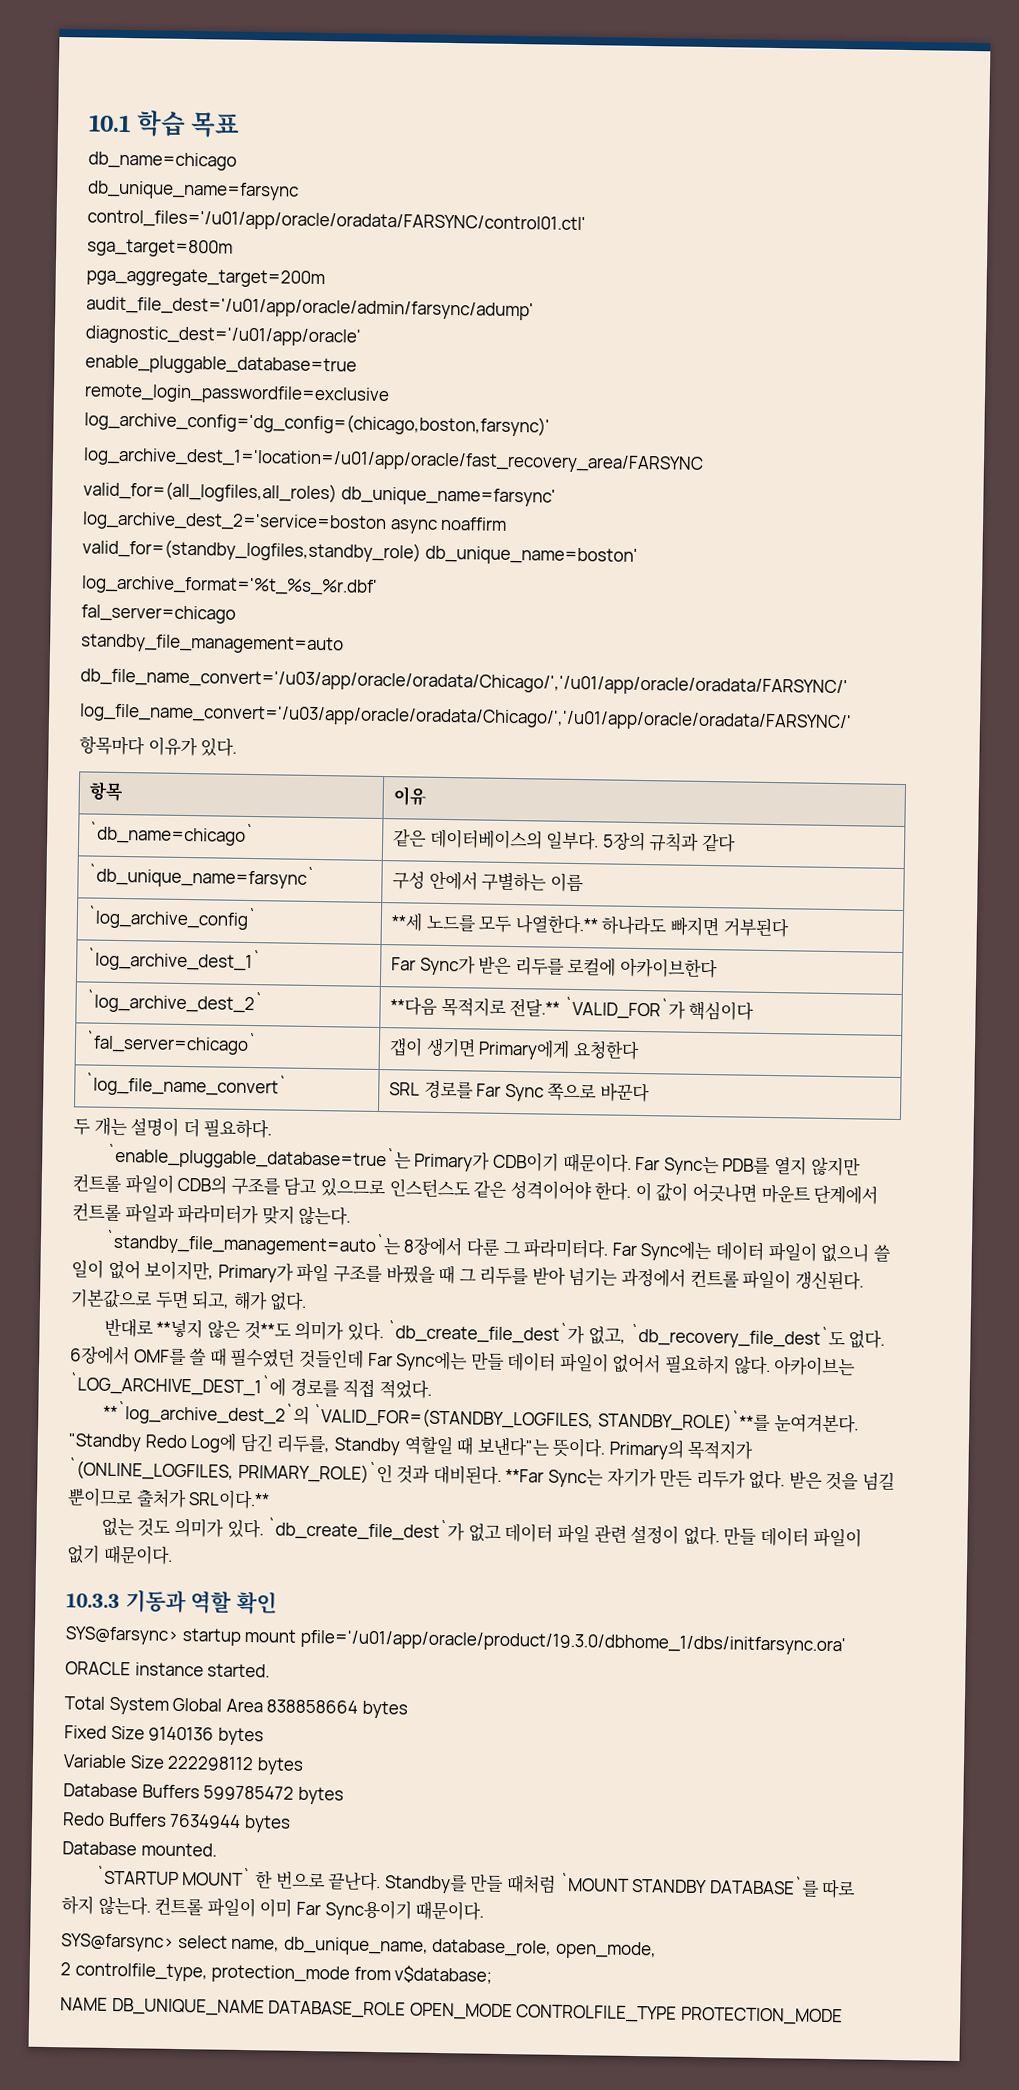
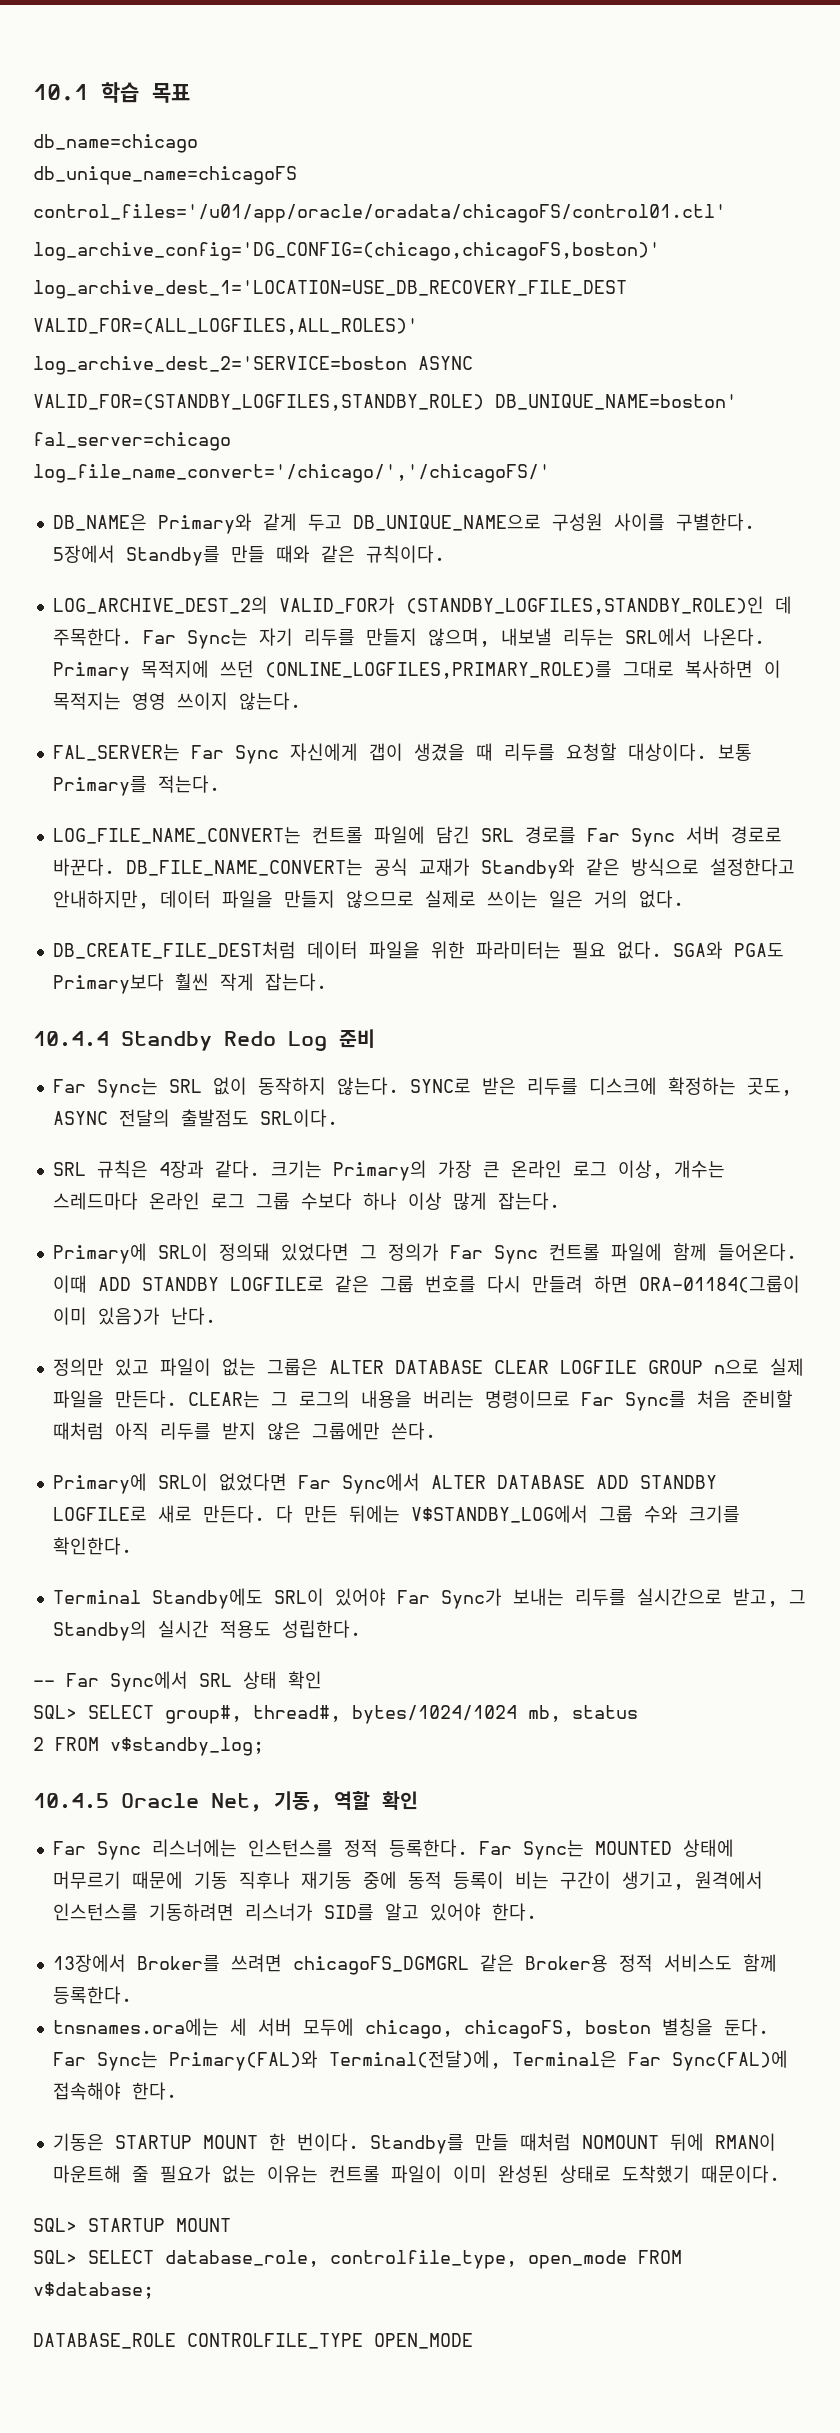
[87,180,299,201] [87,209,586,235] [87,238,233,258] [86,267,325,289] [86,296,534,321] [85,325,361,347] [85,354,357,376] [84,383,390,406] [84,410,550,437] [83,447,704,474] [83,480,556,507] [82,511,508,534] [82,538,638,566] [81,575,378,597] [81,604,236,624] [81,633,344,655] [80,668,848,698] [79,703,852,733] [79,735,238,757] [89,781,124,802] [393,786,428,806] [89,821,255,847] [393,828,737,853] [88,863,316,890] [392,870,584,893] [87,905,258,931] [391,913,789,938] [87,947,262,973] [391,955,719,979] [86,989,264,1015] [390,996,755,1021] [85,1030,258,1056] [389,1037,640,1060] [85,1072,288,1098] [389,1080,651,1103] [73,1116,273,1139] [106,1143,861,1177] [72,1173,879,1205] [72,1202,352,1226] [104,1229,891,1263] [71,1259,864,1291] [70,1288,308,1311] [103,1318,886,1350] [70,1345,857,1377] [69,1372,432,1399] [102,1400,859,1434] [68,1432,754,1460] [68,1457,896,1491] [67,1487,271,1510] [100,1517,862,1548] [66,1544,173,1565] [66,1589,278,1615] [65,1626,846,1656] [65,1661,271,1678] [64,1696,408,1719] [64,1725,264,1746] [63,1754,304,1775] [63,1783,344,1805] [62,1812,291,1833] [62,1841,217,1857] [95,1865,857,1899] [61,1895,485,1921] [61,1933,657,1960] [60,1962,493,1984] [60,1997,843,2026] db_unique_name=farsync // control_files='/u01/app/oracle/oradata/FARSYNC/control01.ctl' // sga_target=800m // pga_aggregate_target=200m // audit_file_dest='/u01/app/oracle/admin/farsync/adump' // diagnostic_dest='/u01/app/oracle' // enable_pluggable_database=true // remote_login_passwordfile=exclusive // log_archive_config='dg_config=(chicago,boston,farsync)' // log_archive_dest_1='location=/u01/app/oracle/fast_recovery_area/FARSYNC // valid_for=(all_logfiles,all_roles) db_unique_name=farsync' // log_archive_dest_2='service=boston async noaffirm // valid_for=(standby_logfiles,standby_role) db_unique_name=boston' // log_archive_format='%t_%s_%r.dbf' // fal_server=chicago // standby_file_management=auto // db_file_name_convert='/u03/app/oracle/oradata/Chicago/','/u01/app/oracle/oradata/FARSYNC/' // log_file_name_convert='/u03/app/oracle/oradata/Chicago/','/u01/app/oracle/oradata/FARSYNC/' // 항목마다 이유가 있다. // 항목 | 이유 // `db_name=chicago` | 같은 데이터베이스의 일부다. 5장의 규칙과 같다 // `db_unique_name=farsync` | 구성 안에서 구별하는 이름 // `log_archive_config` | **세 노드를 모두 나열한다.** 하나라도 빠지면 거부된다 // `log_archive_dest_1` | Far Sync가 받은 리두를 로컬에 아카이브한다 // `log_archive_dest_2` | **다음 목적지로 전달.** `VALID_FOR`가 핵심이다 // `fal_server=chicago` | 갭이 생기면 Primary에게 요청한다 // `log_file_name_convert` | SRL 경로를 Far Sync 쪽으로 바꾼다 // 두 개는 설명이 더 필요하다. // `enable_pluggable_database=true`는 Primary가 CDB이기 때문이다. Far Sync는 PDB를 열지 않지만 컨트롤 파일이 CDB의 구조를 담고 있으므로 인스턴스도 같은 성격이어야 한다. 이 값이 어긋나면 마운트 단계에서 컨트롤 파일과 파라미터가 맞지 않는다. // `standby_file_management=auto`는 8장에서 다룬 그 파라미터다. Far Sync에는 데이터 파일이 없으니 쓸 일이 없어 보이지만, Primary가 파일 구조를 바꿨을 때 그 리두를 받아 넘기는 과정에서 컨트롤 파일이 갱신된다. 기본값으로 두면 되고, 해가 없다. // 반대로 **넣지 않은 것**도 의미가 있다. `db_create_file_dest`가 없고, `db_recovery_file_dest`도 없다. 6장에서 OMF를 쓸 때 필수였던 것들인데 Far Sync에는 만들 데이터 파일이 없어서 필요하지 않다. 아카이브는 `LOG_ARCHIVE_DEST_1`에 경로를 직접 적었다. // **`log_archive_dest_2`의 `VALID_FOR=(STANDBY_LOGFILES, STANDBY_ROLE)`**를 눈여겨본다. "Standby Redo Log에 담긴 리두를, Standby 역할일 때 보낸다"는 뜻이다. Primary의 목적지가 `(ONLINE_LOGFILES, PRIMARY_ROLE)`인 것과 대비된다. **Far Sync는 자기가 만든 리두가 없다. 받은 것을 넘길 뿐이므로 출처가 SRL이다.** // 없는 것도 의미가 있다. `db_create_file_dest`가 없고 데이터 파일 관련 설정이 없다. 만들 데이터 파일이 없기 때문이다. // 10.3.3 기동과 역할 확인 // SYS@farsync> startup mount pfile='/u01/app/oracle/product/19.3.0/dbhome_1/dbs/initfarsync.ora' // ORACLE instance started. // Total System Global Area 838858664 bytes // Fixed Size 9140136 bytes // Variable Size 222298112 bytes // Database Buffers 599785472 bytes // Redo Buffers 7634944 bytes // Database mounted. // `STARTUP MOUNT` 한 번으로 끝난다. Standby를 만들 때처럼 `MOUNT STANDBY DATABASE`를 따로 하지 않는다. 컨트롤 파일이 이미 Far Sync용이기 때문이다. // SYS@farsync> select name, db_unique_name, database_role, open_mode, // 2 controlfile_type, protection_mode from v$database; // NAME DB_UNIQUE_NAME DATABASE_ROLE OPEN_MODE CONTROLFILE_TYPE PROTECTION_MODE -> [33,166,297,185] [33,204,726,223] [33,242,660,261] [33,280,627,299] [33,318,418,335] [33,356,473,375] [33,394,737,411] [33,432,231,451] [33,464,550,483] [52,513,755,534] [52,545,445,566] [52,596,792,615] [52,628,765,649] [52,660,781,681] [52,692,301,710] [52,743,752,764] [52,775,220,796] [52,826,782,847] [52,858,795,879] [52,890,684,909] [52,941,784,959] [52,973,327,994] [33,1029,375,1051] [52,1077,792,1098] [52,1109,338,1127] [52,1160,725,1181] [52,1192,560,1210] [52,1243,797,1264] [52,1275,800,1293] [52,1307,216,1325] [52,1358,804,1376] [52,1390,793,1411] [52,1422,436,1440] [52,1473,717,1494] [52,1505,740,1523] [52,1537,132,1555] [52,1588,806,1609] [52,1620,361,1641] [33,1671,322,1692] [33,1705,638,1724] [33,1737,264,1756] [33,1791,418,1812] [52,1839,734,1860] [52,1871,763,1890] [52,1903,537,1921] [52,1954,777,1975] [52,1986,132,2004] [52,2018,769,2039] [52,2050,788,2071] [52,2082,177,2100] [52,2133,776,2154] [52,2165,780,2183] [33,2218,231,2232] [33,2250,682,2269] [33,2282,154,2299] [33,2333,473,2349] db_unique_name=chicagoFS // control_files='/u01/app/oracle/oradata/chicagoFS/control01.ctl' // log_archive_config='DG_CONFIG=(chicago,chicagoFS,boston)' // log_archive_dest_1='LOCATION=USE_DB_RECOVERY_FILE_DEST // VALID_FOR=(ALL_LOGFILES,ALL_ROLES)' // log_archive_dest_2='SERVICE=boston ASYNC // VALID_FOR=(STANDBY_LOGFILES,STANDBY_ROLE) DB_UNIQUE_NAME=boston' // fal_server=chicago // log_file_name_convert='/chicago/','/chicagoFS/' // DB_NAME은 Primary와 같게 두고 DB_UNIQUE_NAME으로 구성원 사이를 구별한다. 5장에서 Standby를 만들 때와 같은 규칙이다. // LOG_ARCHIVE_DEST_2의 VALID_FOR가 (STANDBY_LOGFILES,STANDBY_ROLE)인 데 주목한다. Far Sync는 자기 리두를 만들지 않으며, 내보낼 리두는 SRL에서 나온다. Primary 목적지에 쓰던 (ONLINE_LOGFILES,PRIMARY_ROLE)를 그대로 복사하면 이 목적지는 영영 쓰이지 않는다. // FAL_SERVER는 Far Sync 자신에게 갭이 생겼을 때 리두를 요청할 대상이다. 보통 Primary를 적는다. // LOG_FILE_NAME_CONVERT는 컨트롤 파일에 담긴 SRL 경로를 Far Sync 서버 경로로 바꾼다. DB_FILE_NAME_CONVERT는 공식 교재가 Standby와 같은 방식으로 설정한다고 안내하지만, 데이터 파일을 만들지 않으므로 실제로 쓰이는 일은 거의 없다. // DB_CREATE_FILE_DEST처럼 데이터 파일을 위한 파라미터는 필요 없다. SGA와 PGA도 Primary보다 훨씬 작게 잡는다. // 10.4.4 Standby Redo Log 준비 // Far Sync는 SRL 없이 동작하지 않는다. SYNC로 받은 리두를 디스크에 확정하는 곳도, ASYNC 전달의 출발점도 SRL이다. // SRL 규칙은 4장과 같다. 크기는 Primary의 가장 큰 온라인 로그 이상, 개수는 스레드마다 온라인 로그 그룹 수보다 하나 이상 많게 잡는다. // Primary에 SRL이 정의돼 있었다면 그 정의가 Far Sync 컨트롤 파일에 함께 들어온다. 이때 ADD STANDBY LOGFILE로 같은 그룹 번호를 다시 만들려 하면 ORA-01184(그룹이 이미 있음)가 난다. // 정의만 있고 파일이 없는 그룹은 ALTER DATABASE CLEAR LOGFILE GROUP n으로 실제 파일을 만든다. CLEAR는 그 로그의 내용을 버리는 명령이므로 Far Sync를 처음 준비할 때처럼 아직 리두를 받지 않은 그룹에만 쓴다. // Primary에 SRL이 없었다면 Far Sync에서 ALTER DATABASE ADD STANDBY LOGFILE로 새로 만든다. 다 만든 뒤에는 V$STANDBY_LOG에서 그룹 수와 크기를 확인한다. // Terminal Standby에도 SRL이 있어야 Far Sync가 보내는 리두를 실시간으로 받고, 그 Standby의 실시간 적용도 성립한다. // -- Far Sync에서 SRL 상태 확인 // SQL> SELECT group#, thread#, bytes/1024/1024 mb, status // 2 FROM v$standby_log; // 10.4.5 Oracle Net, 기동, 역할 확인 // Far Sync 리스너에는 인스턴스를 정적 등록한다. Far Sync는 MOUNTED 상태에 머무르기 때문에 기동 직후나 재기동 중에 동적 등록이 비는 구간이 생기고, 원격에서 인스턴스를 기동하려면 리스너가 SID를 알고 있어야 한다. // 13장에서 Broker를 쓰려면 chicagoFS_DGMGRL 같은 Broker용 정적 서비스도 함께 등록한다. // tnsnames.ora에는 세 서버 모두에 chicago, chicagoFS, boston 별칭을 둔다. Far Sync는 Primary(FAL)와 Terminal(전달)에, Terminal은 Far Sync(FAL)에 접속해야 한다. // 기동은 STARTUP MOUNT 한 번이다. Standby를 만들 때처럼 NOMOUNT 뒤에 RMAN이 마운트해 줄 필요가 없는 이유는 컨트롤 파일이 이미 완성된 상태로 도착했기 때문이다. // SQL> STARTUP MOUNT // SQL> SELECT database_role, controlfile_type, open_mode FROM v$database; // DATABASE_ROLE CONTROLFILE_TYPE OPEN_MODE

